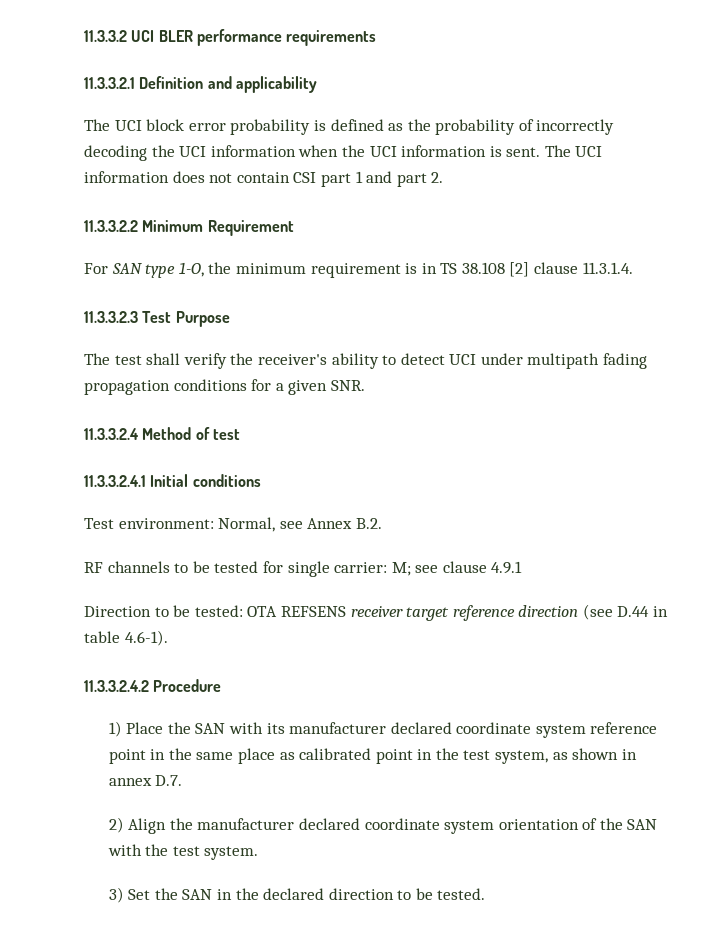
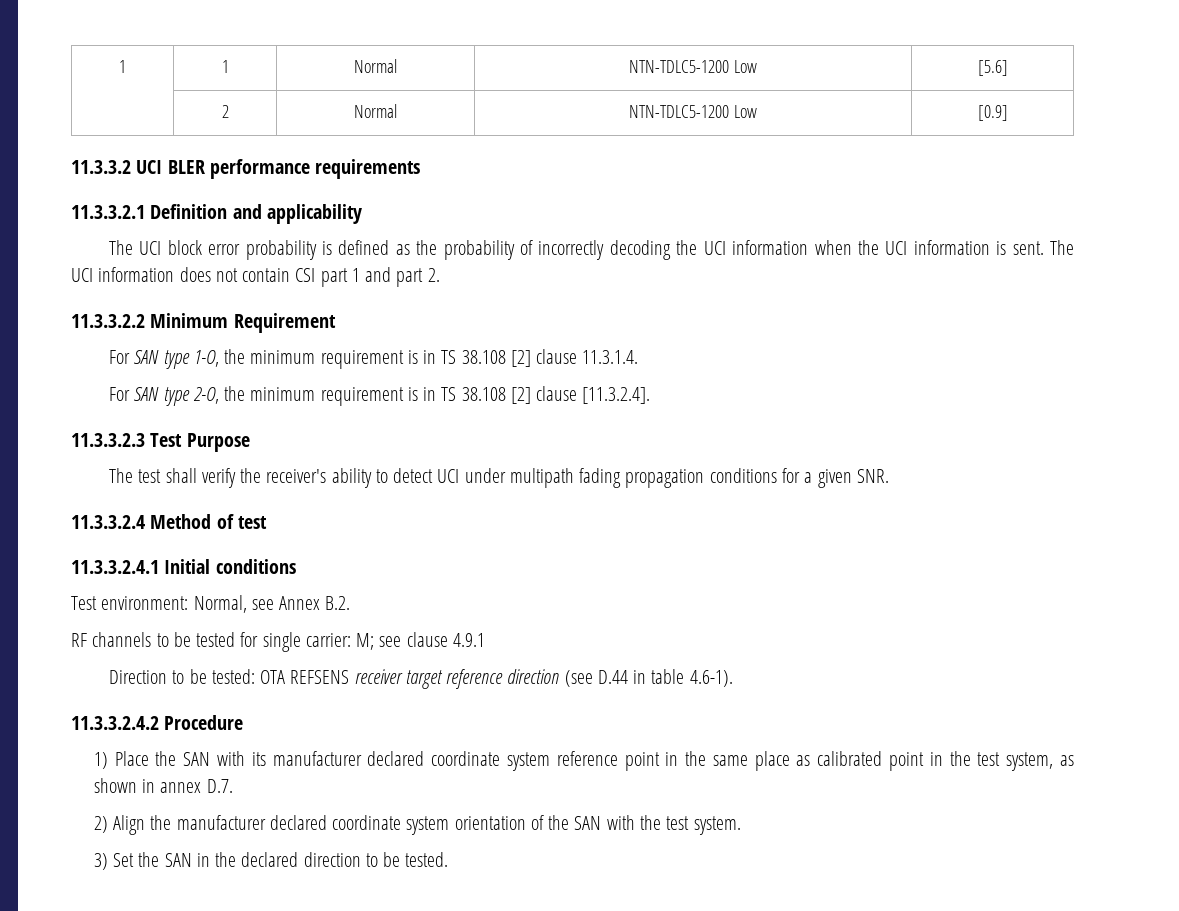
(84, 36) none -> [119,60,126,73] [221,60,229,73] [354,59,398,73] [629,60,757,73] [977,60,1008,76] [221,105,229,118] [354,104,398,118] [629,105,757,118] [977,105,1008,121] 1 | 1 | Normal | NTN-TDLC5-1200 Low | [5.6] // | 2 | Normal | NTN-TDLC5-1200 Low | [0.9] //
(633, 268) none -> [108,386,651,406] // For SAN type 2-O, the minimum requirement is in TS 38.108 [2] clause [11.3.2.4].

